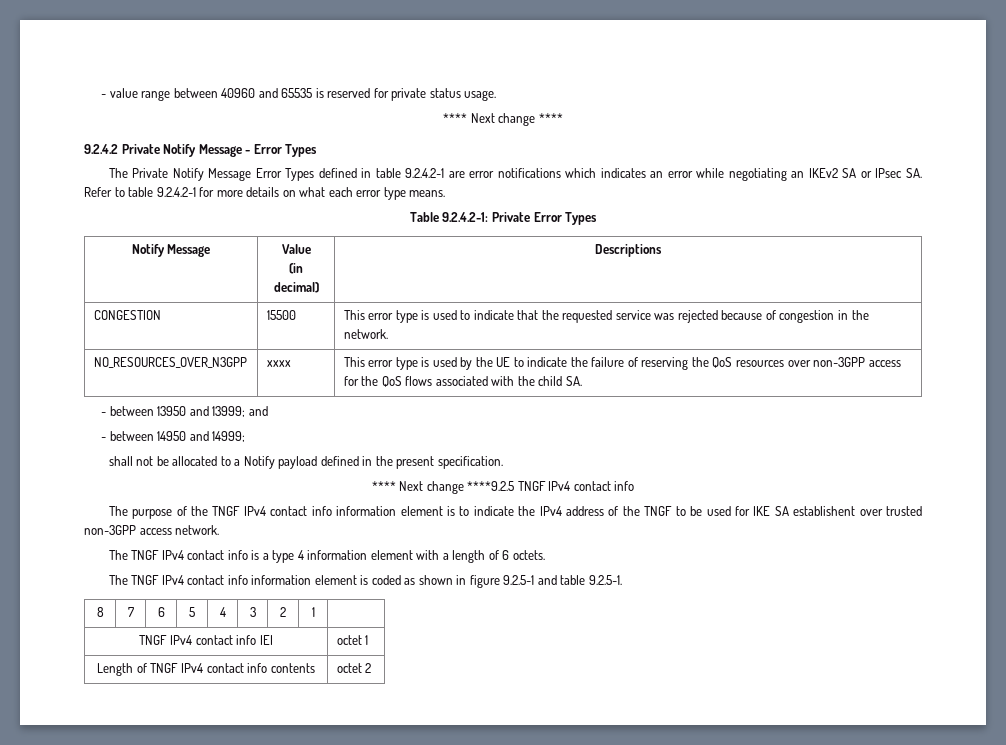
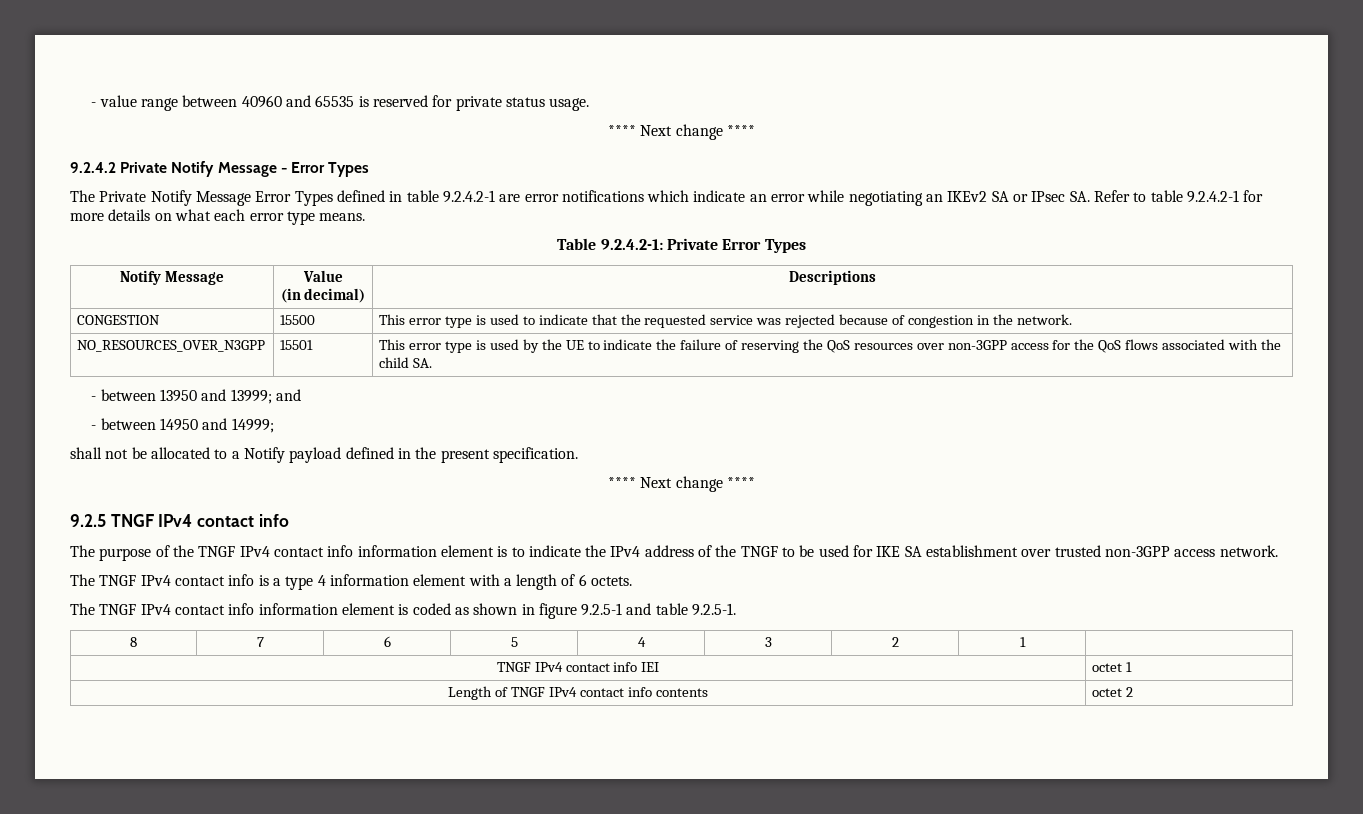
[600,168,646,178] indicates -> [693,190,746,202] indicate
[266,360,291,367] xxxx -> [280,340,314,350] 15501
[467,481,515,491] ****9.2.5 -> [726,477,755,488] [70,514,106,527] **** // 9.2.5
[793,506,856,516] establishent -> [926,545,1019,557] establishment

